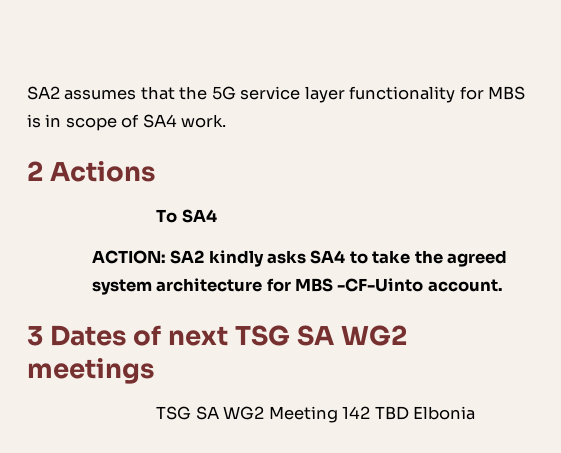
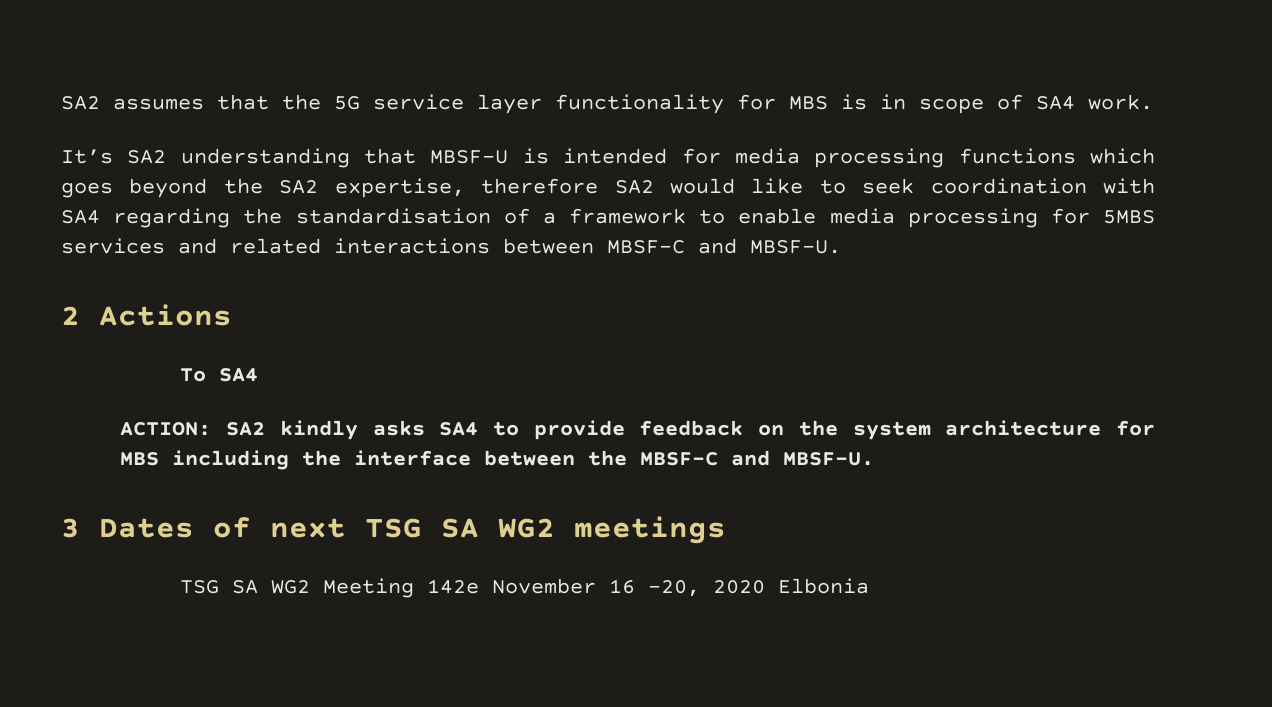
(227, 121) none -> [61,148,1155,168] [61,178,1155,198] [61,208,1155,228] [61,238,841,254] // It’s SA2 understanding that MBSF-U is intended for media processing functions which goes beyond the SA2 expertise, therefore SA2 would like to seek coordination with SA4 regarding the standardisation of a framework to enable media processing for 5MBS services and related interactions between MBSF-C and MBSF-U.
[372,250,508,267] [91,278,503,295] take the agreed system architecture for MBS -CF-Uinto account. -> [533,420,1155,440] [120,450,875,470] provide feedback on the system architecture for MBS including the interface between the MBSF-C and MBSF-U.
[342,406,409,420] 142 TBD -> [426,578,765,597] 142e November 16 -20, 2020

